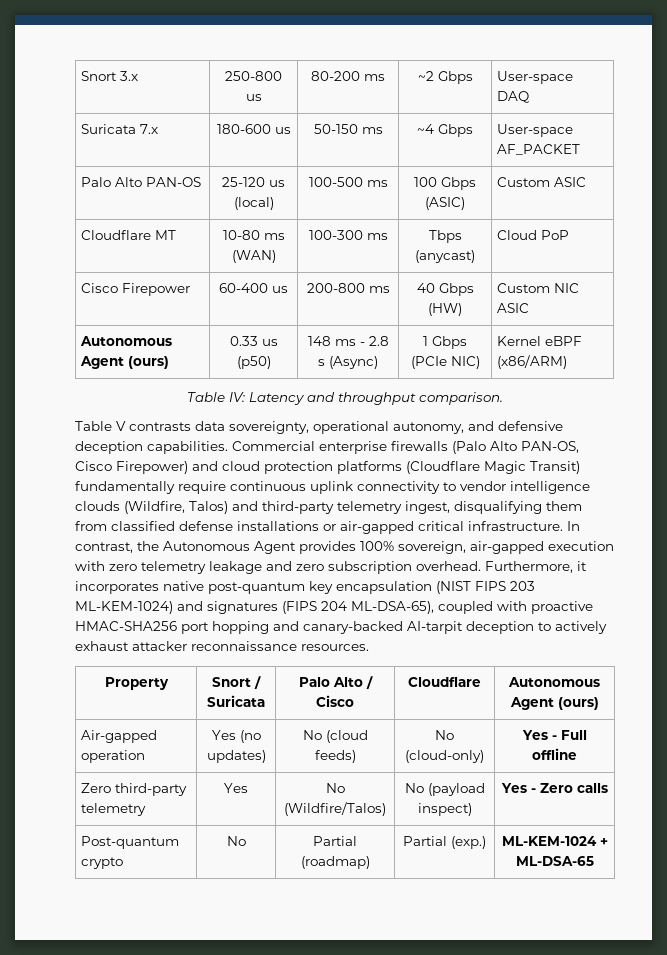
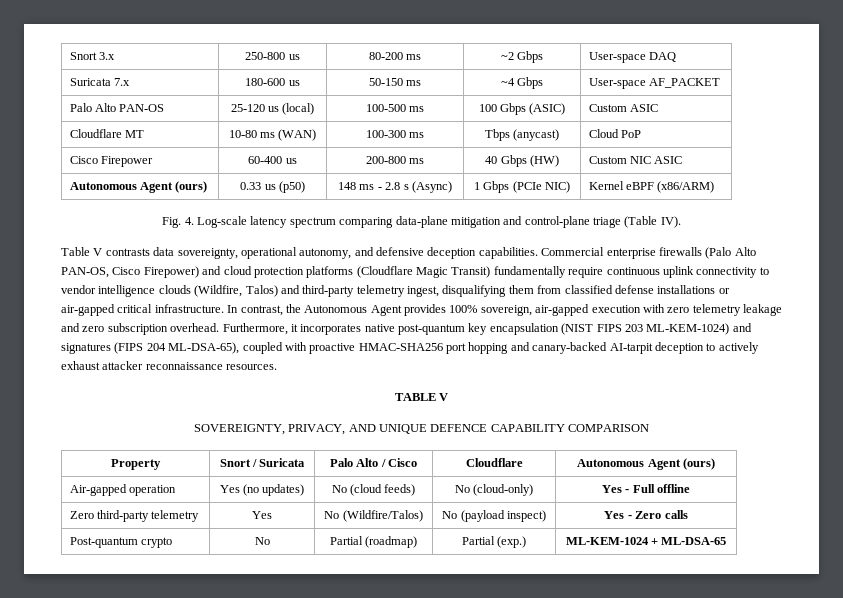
[187,392,503,405] Table IV: Latency and throughput comparison. -> [162,216,681,228] Fig. 4. Log-scale latency spectrum comparing data-plane mitigation and control-plane triage (Table IV).
(369, 647) none -> [394,393,449,401] [193,424,650,435] // TABLE V // SOVEREIGNTY, PRIVACY, AND UNIQUE DEFENCE CAPABILITY COMPARISON

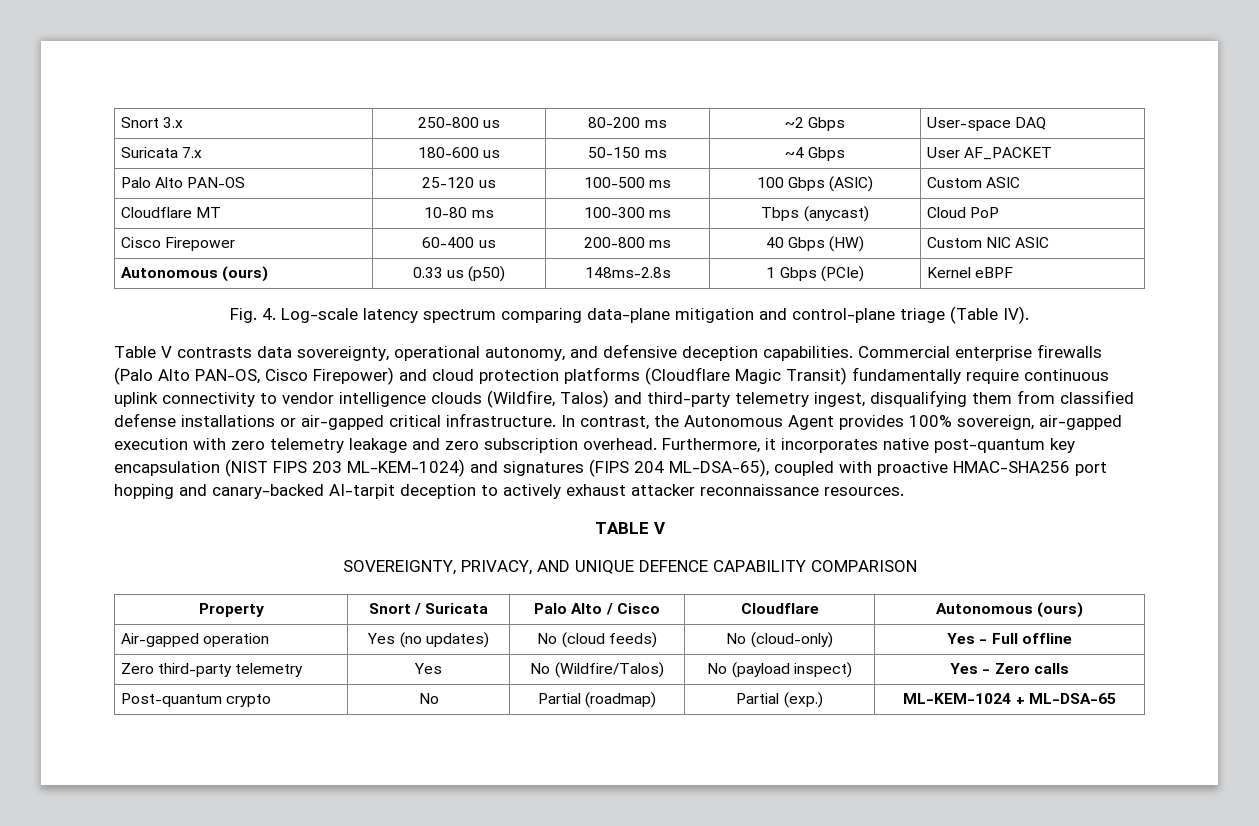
[588,78,646,89] User-space -> [926,147,960,158] User
[282,103,315,115] (local) -> (496, 184) none
[278,129,317,141] (WAN) -> (494, 214) none
[139,182,173,193] Agent -> (218, 272) none
[338,181,452,193] 148 ms - 2.8 s (Async) -> [584,267,671,278] 148ms-2.8s
[512,181,571,193] (PCIe NIC) -> [820,266,864,282] (PCIe)
[657,181,715,193] (x86/ARM) -> (1014, 272) none
[647,459,681,470] Agent -> (1033, 608) none

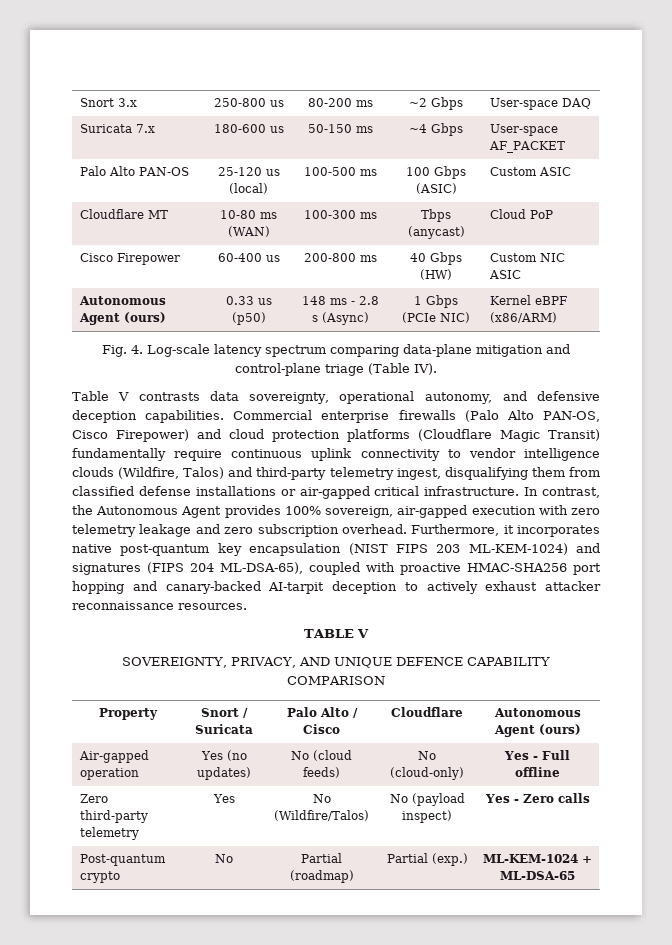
[926,147,960,158] User -> [489,124,558,136] User-space
(496, 184) none -> [229,183,268,194] (local)
(494, 214) none -> [227,226,270,237] (WAN)
(218, 272) none -> [78,313,120,325] Agent
[584,267,671,278] 148ms-2.8s -> [302,296,379,305] [312,312,369,325] 148 ms - 2.8 s (Async)
[820,266,864,282] (PCIe) -> [402,312,470,323] (PCIe NIC)
(1014, 272) none -> [489,312,557,323] (x86/ARM)
(1033, 608) none -> [493,725,535,737] Agent

